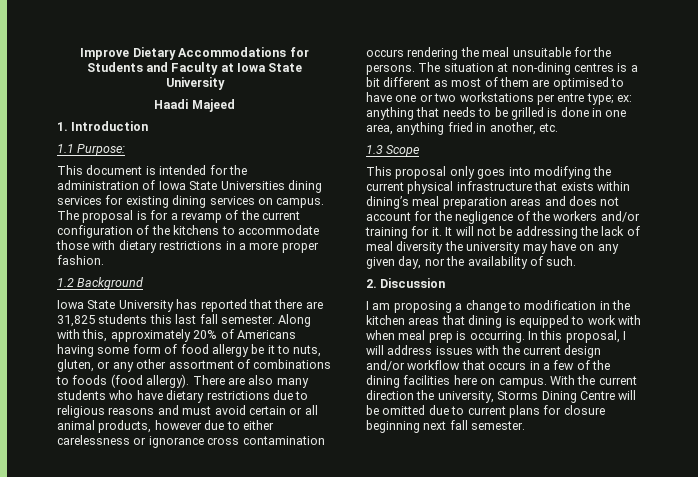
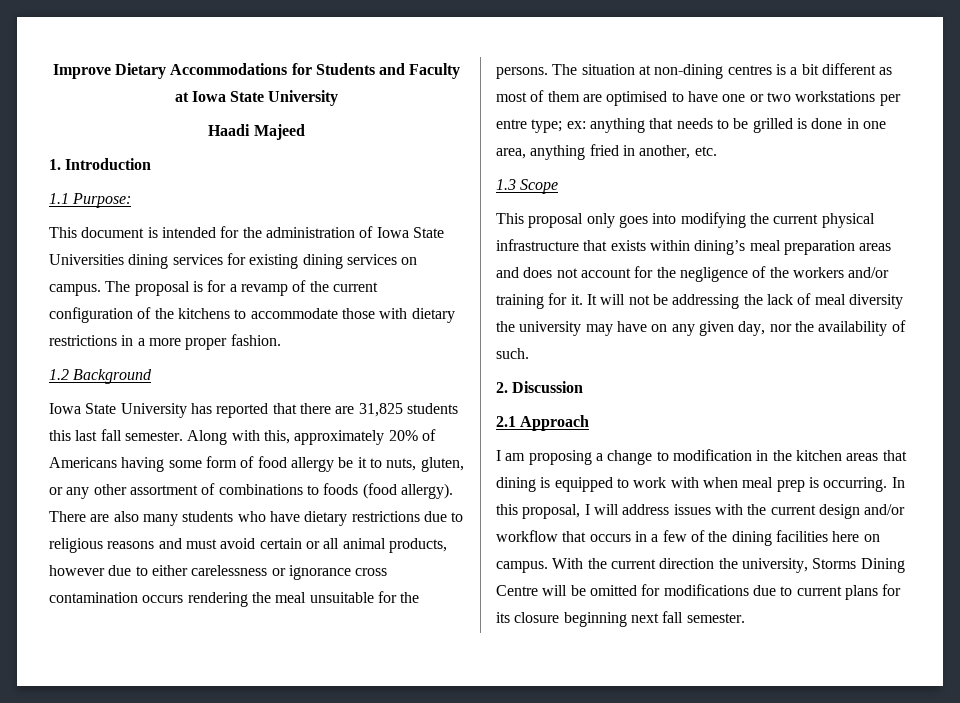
(446, 283) none -> [496,415,590,431] // 2.1 Approach
(426, 410) none -> [641,584,749,596] for modifications
(562, 410) none -> [496,612,510,623] its

